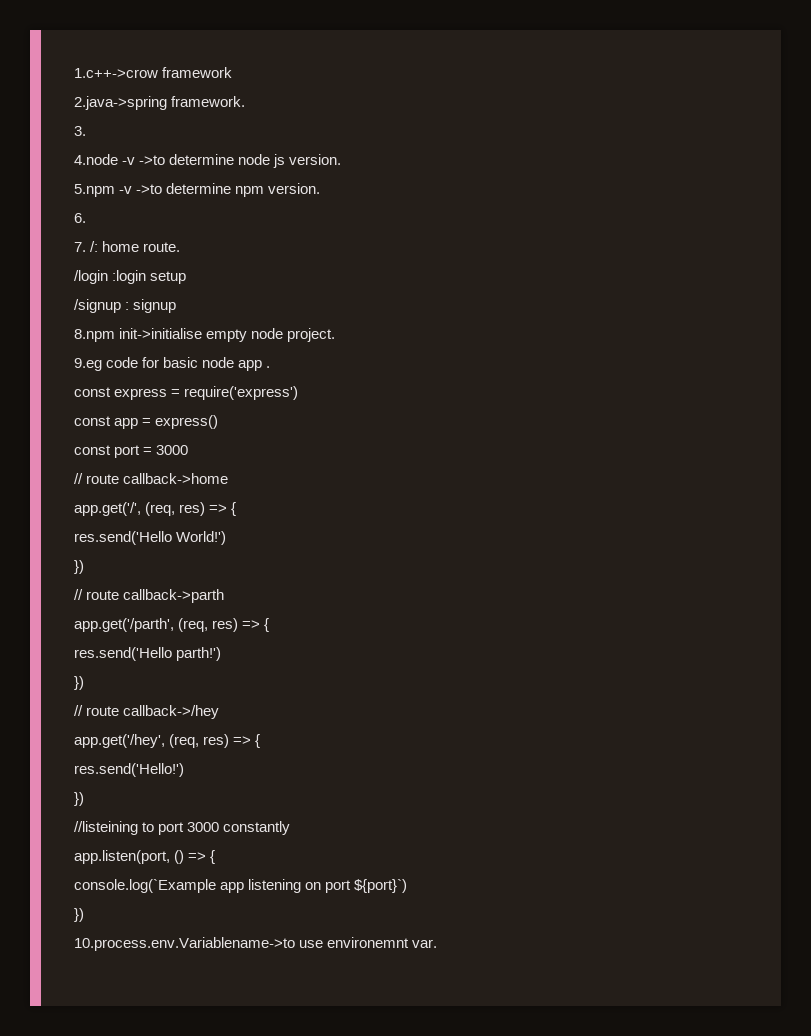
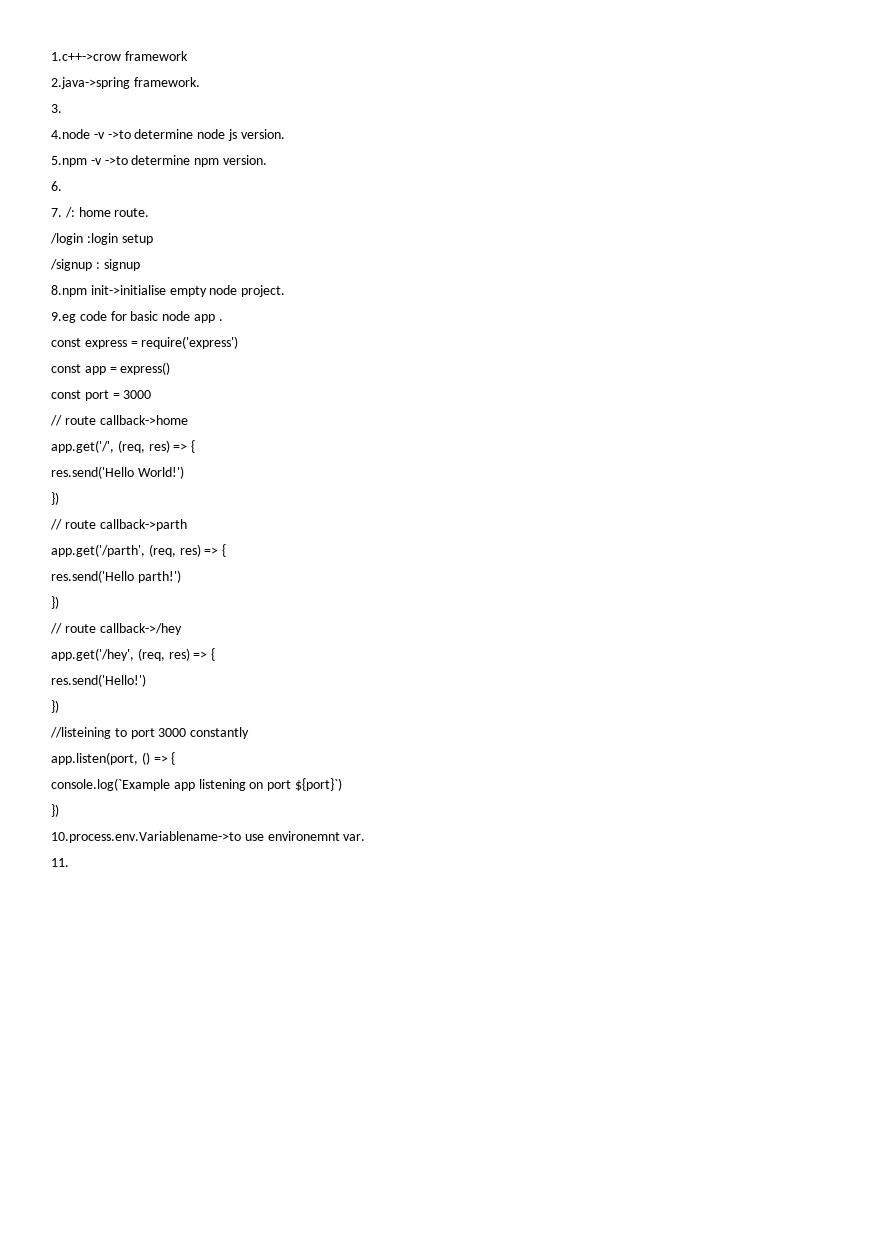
(438, 943) none -> [51,858,69,867] // 11.

